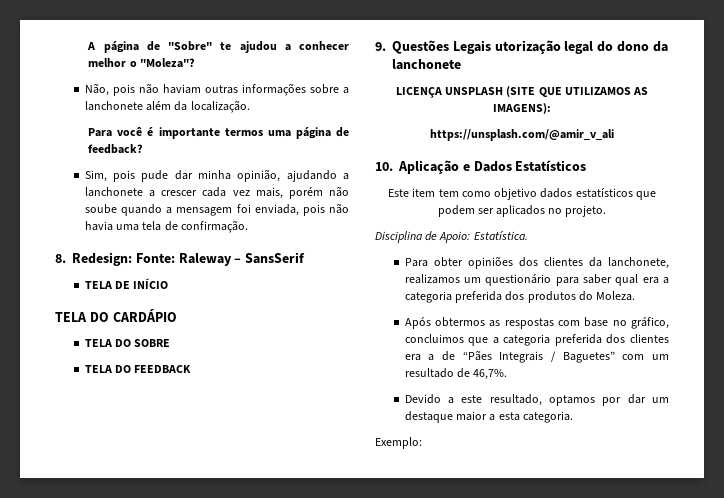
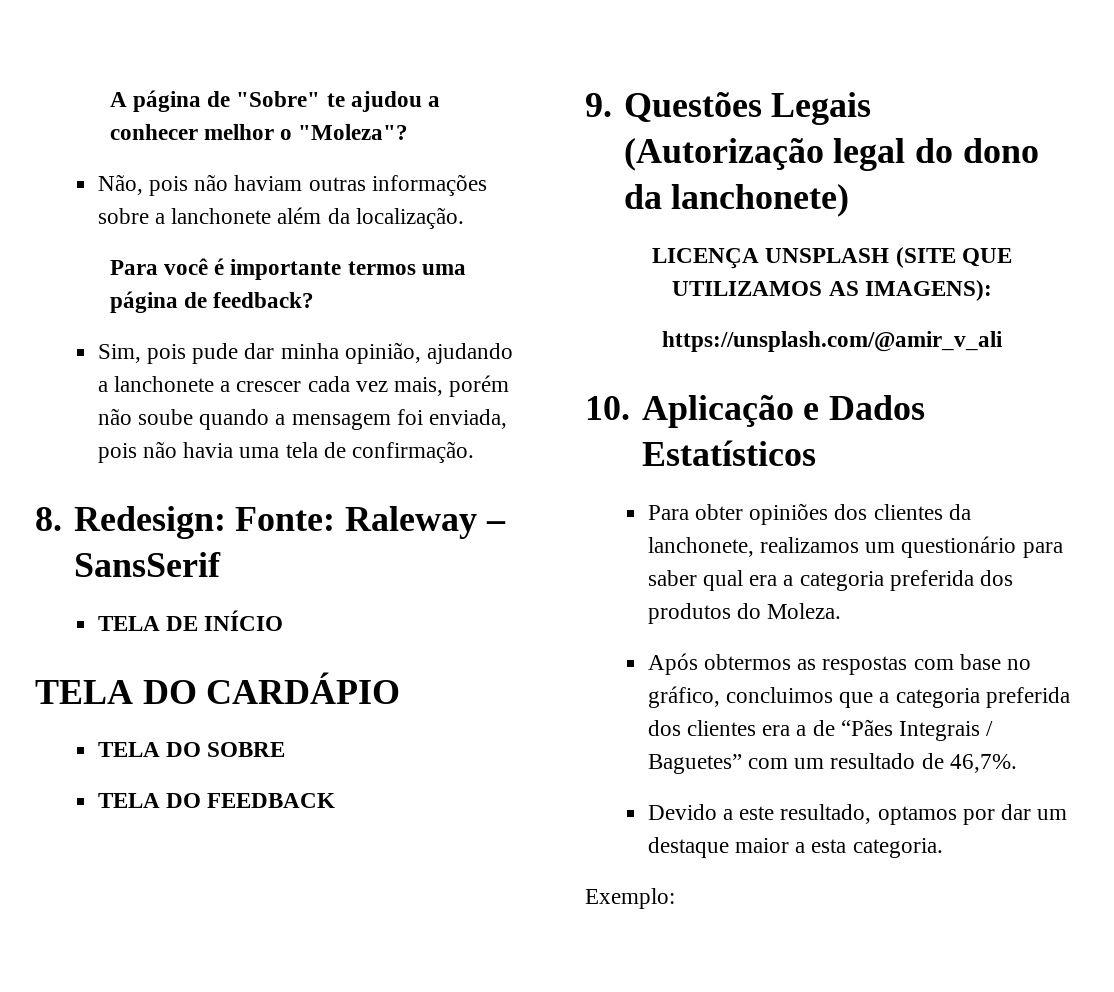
[494,40,561,54] utorização -> [623,138,824,171] (Autorização
[392,59,461,70] lanchonete -> [671,184,850,217] lanchonete)
[388,188,656,200] [437,205,607,217] [375,231,528,243] // Este item tem como objetivo dados estatísticos que podem ser aplicados no projeto. // Disciplina de Apoio: Estatística. -> (816, 453) none

